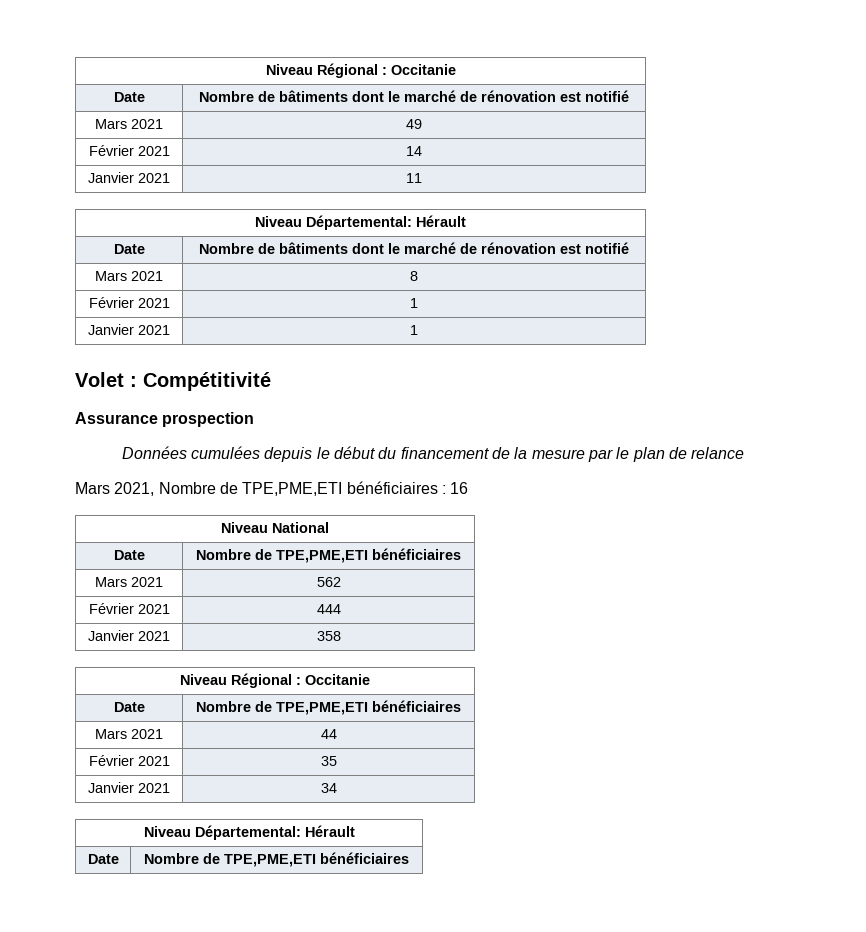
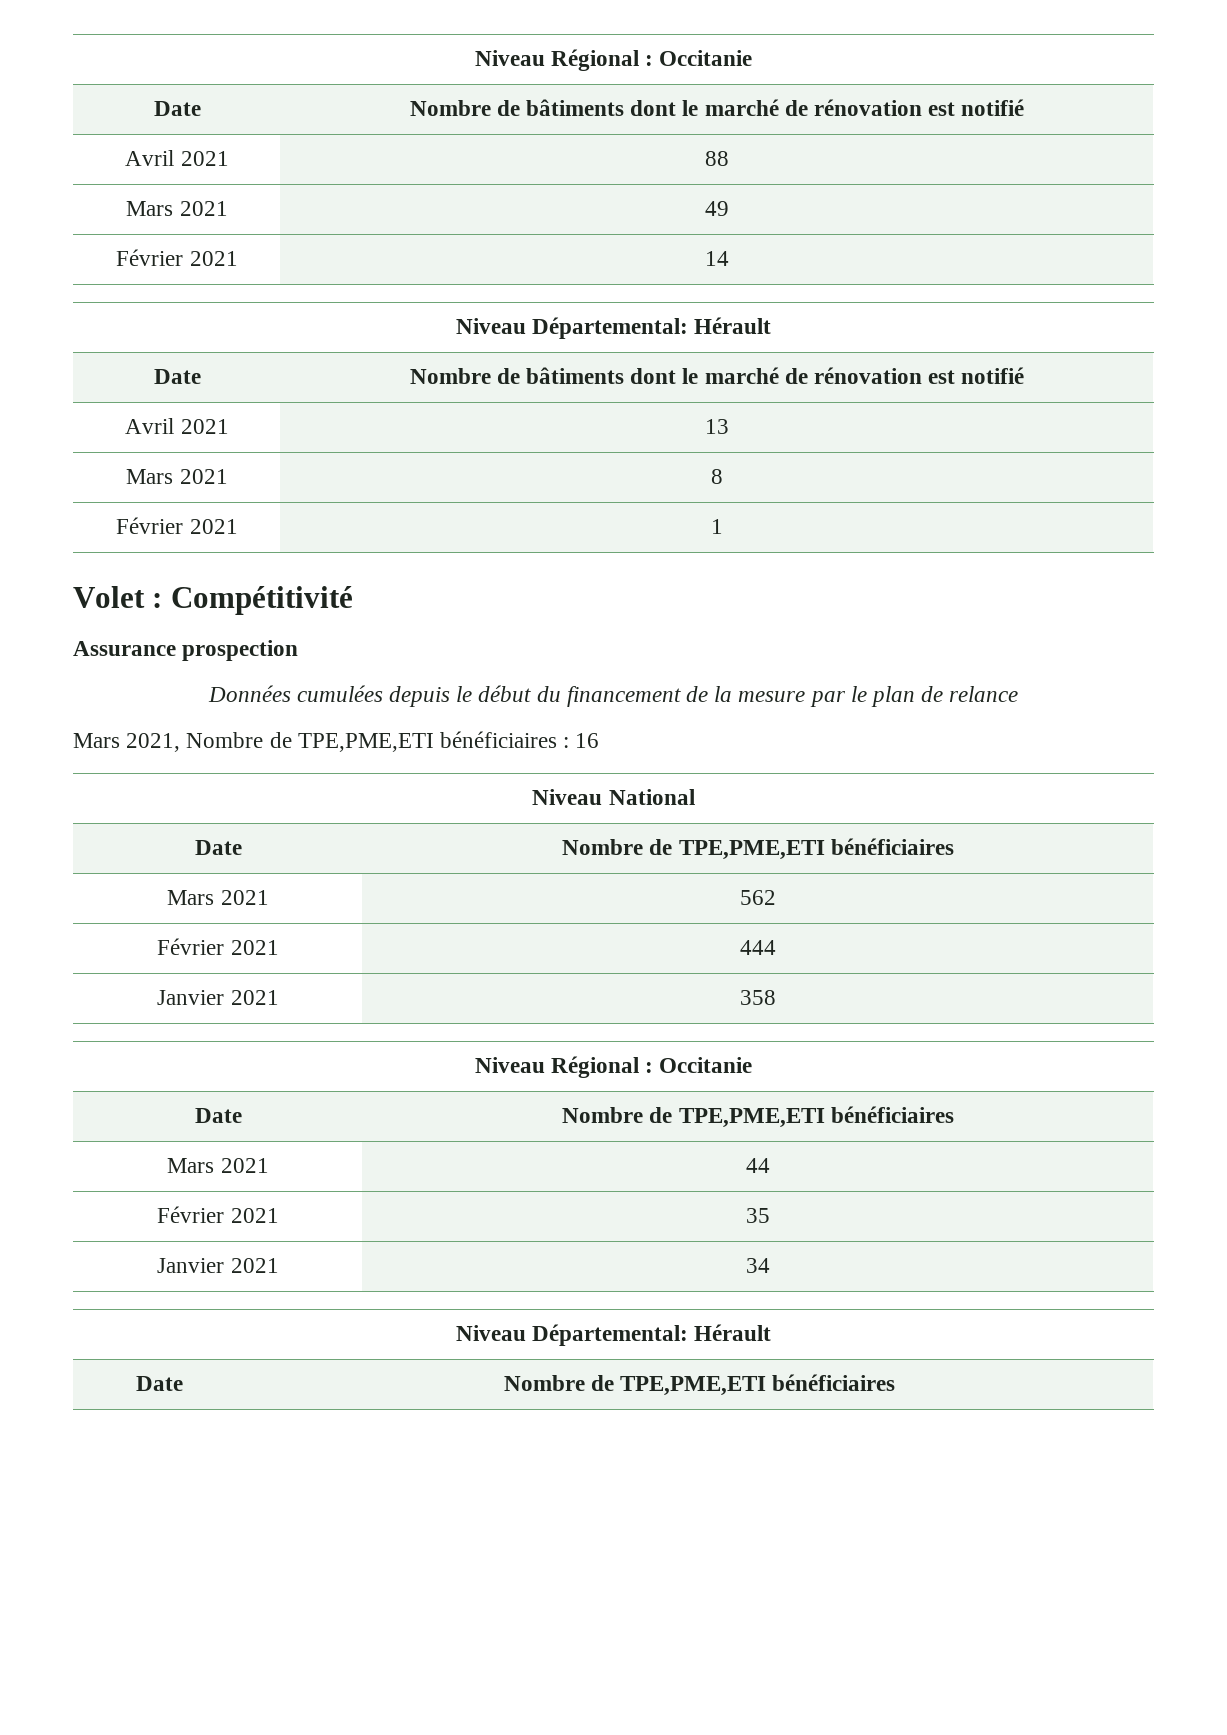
(629, 96) none -> [125,150,229,166] [705,151,729,166] // Avril 2021 | 88
[88,172,170,183] [406,173,422,183] // Janvier 2021 | 11 -> (729, 258) none
(629, 248) none -> [125,418,229,434] [705,419,729,434] // Avril 2021 | 13
[88,324,170,335] [410,325,418,335] // Janvier 2021 | 1 -> (723, 526) none

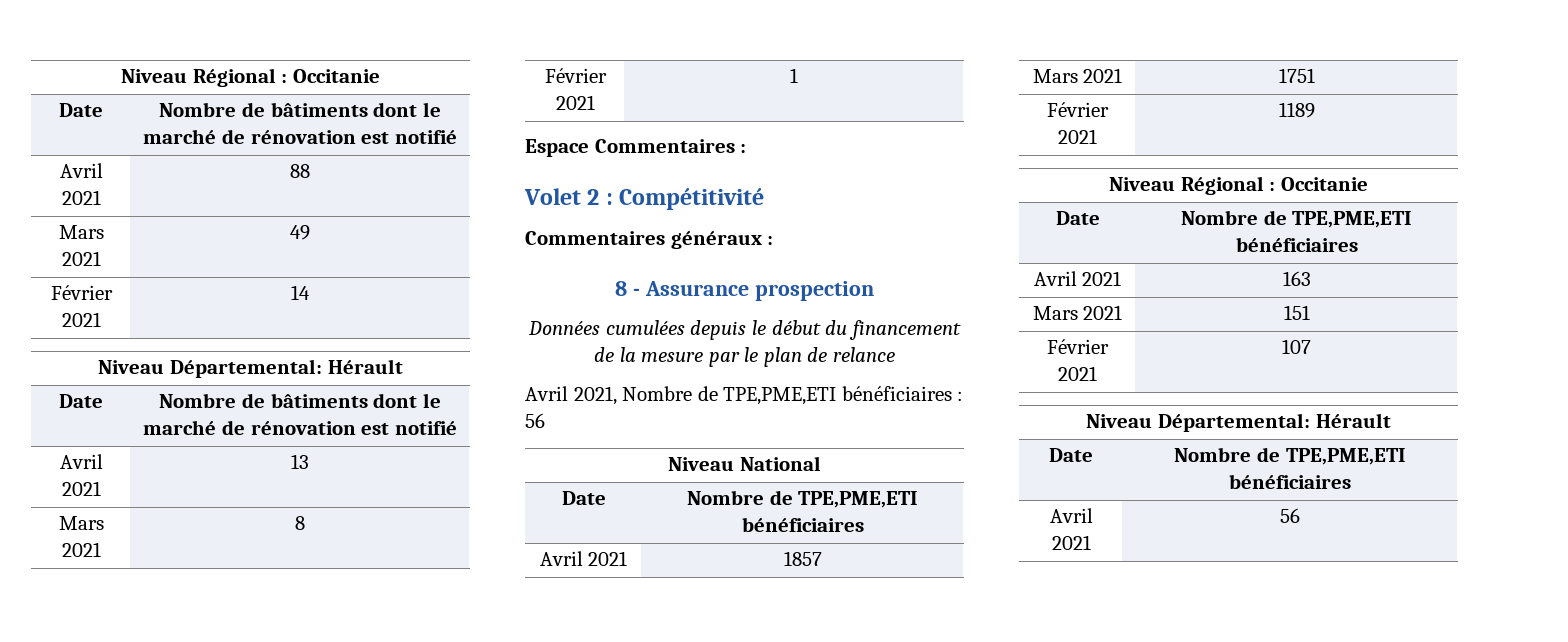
(723, 526) none -> [525,139,747,157] // Espace Commentaires :
(145, 597) none -> [587,189,600,205] 2
(353, 600) none -> [525,231,774,249] [615,281,641,296] Commentaires généraux : // 8 -
[73,733,120,748] Mars -> [525,386,568,401] Avril
[575,733,600,748] 16 -> [525,413,545,428] 56
[167,890,269,905] [740,890,776,905] [157,938,279,955] [740,940,776,955] [157,990,279,1005] [740,990,776,1005] // Mars 2021 | 562 // Février 2021 | 444 // Janvier 2021 | 358 -> [539,551,628,566] [783,551,822,566] [1032,68,1123,83] [1278,68,1315,83] [1047,102,1109,117] [1058,129,1097,144] [1278,102,1315,118] // Avril 2021 | 1857 // Mars 2021 | 1751 // Février 2021 | 1189
[167,1158,269,1173] [746,1158,770,1173] [157,1206,279,1223] [746,1208,770,1223] [157,1258,279,1273] [746,1258,770,1273] // Mars 2021 | 44 // Février 2021 | 35 // Janvier 2021 | 34 -> [1033,271,1122,286] [1282,271,1311,286] [1032,305,1123,320] [1283,305,1310,320] [1047,339,1109,354] [1058,366,1097,381] [1282,339,1311,354] // Avril 2021 | 163 // Mars 2021 | 151 // Février 2021 | 107
(896, 1382) none -> [1049,508,1093,523] [1051,535,1091,550] [1280,508,1300,523] // Avril 2021 | 56

